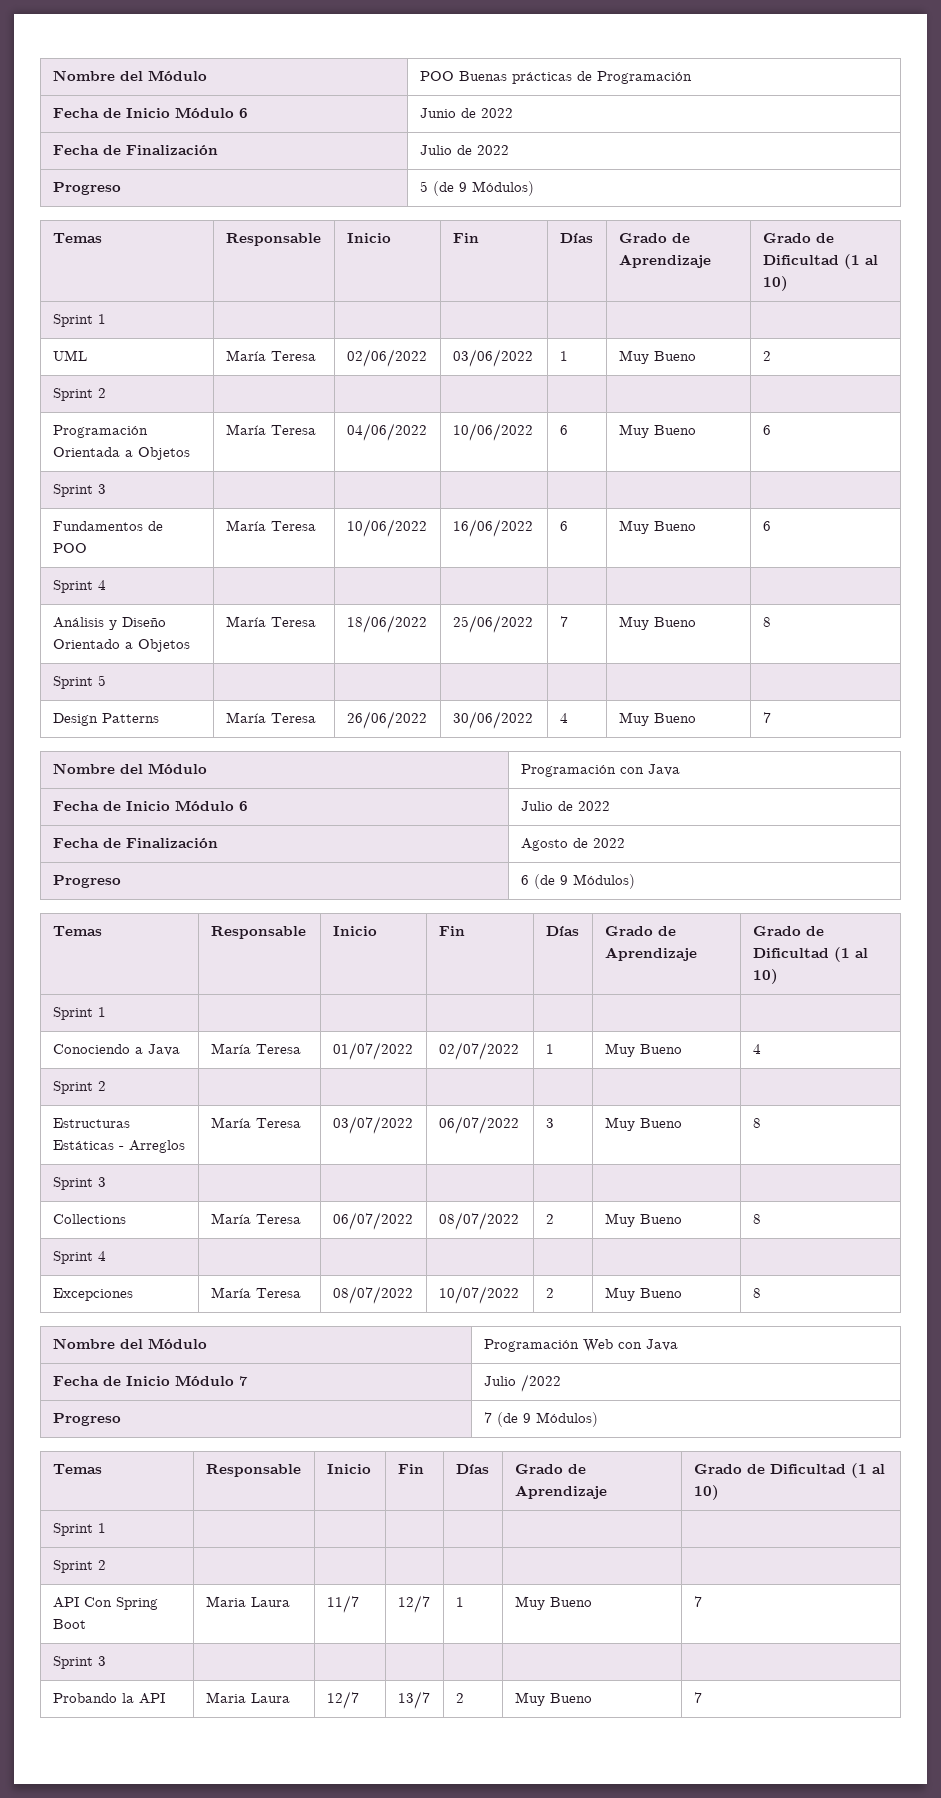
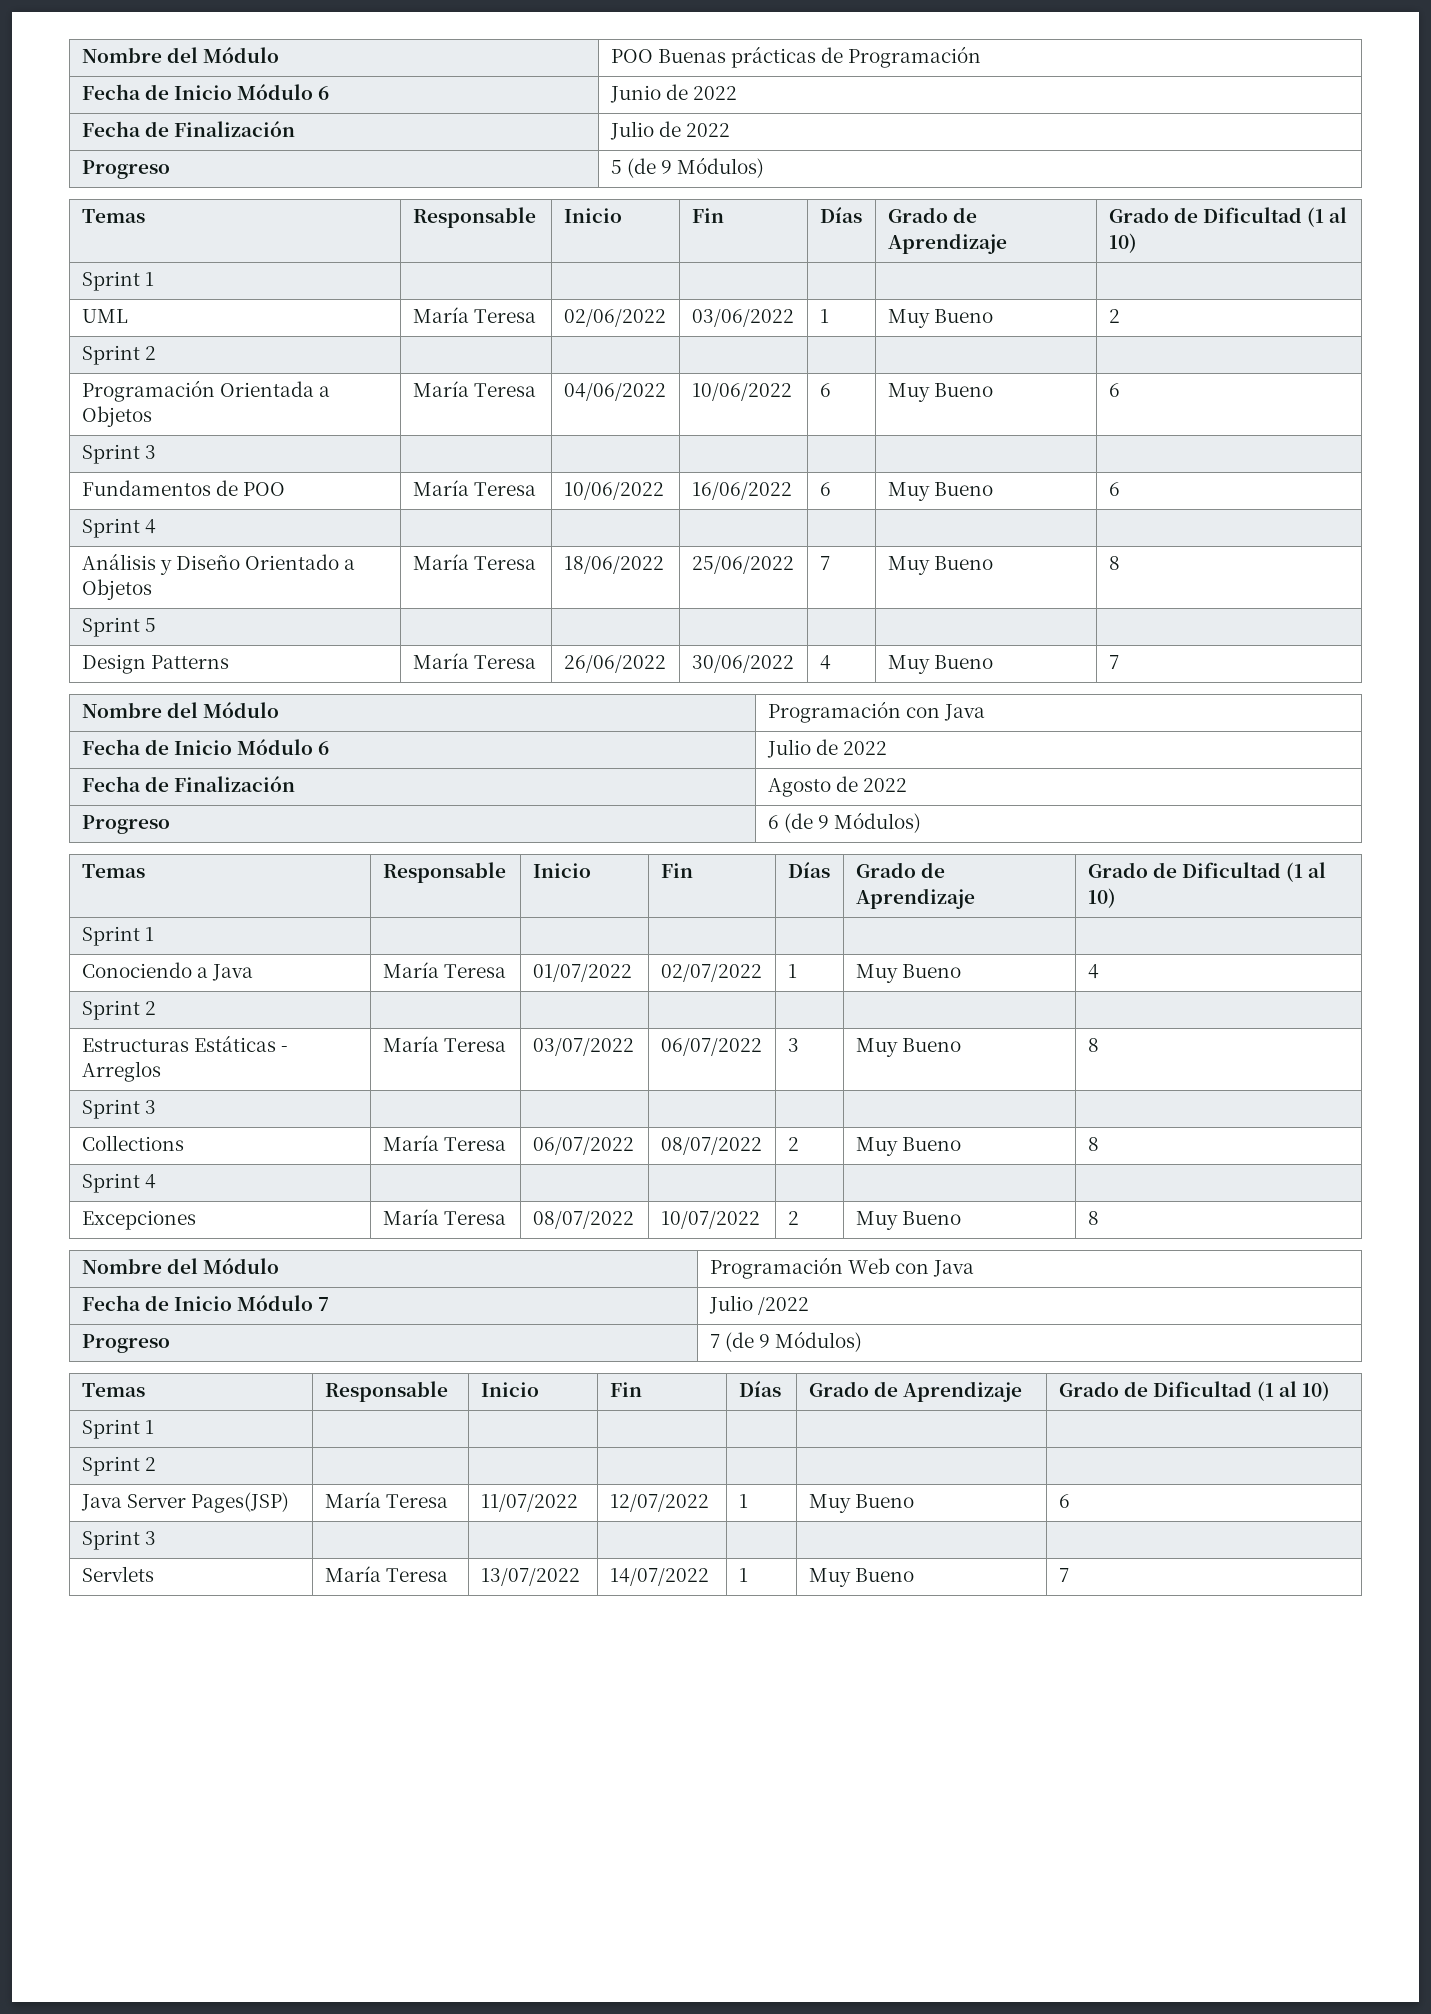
[52,1597,158,1610] [52,1619,86,1629] [205,1596,290,1607] [326,1595,359,1613] [397,1595,430,1613] [455,1597,464,1607] [514,1596,592,1610] [693,1596,702,1607] [52,1656,106,1669] [52,1693,165,1704] [205,1692,290,1703] [326,1691,359,1709] [397,1691,430,1709] [455,1693,464,1703] API Con Spring Boot | Maria Laura | 11/7 | 12/7 | 1 | Muy Bueno | 7 // Sprint 3 | | | | | | // Probando la API | Maria Laura | 12/7 | 13/7 | 2 -> [80,1492,289,1513] [324,1492,448,1508] [480,1494,578,1512] [609,1494,709,1512] [738,1494,748,1508] [808,1494,914,1513] [1058,1494,1070,1508] [81,1530,156,1550] [81,1566,154,1582] [324,1566,448,1582] [480,1568,580,1586] [609,1568,709,1586] [738,1568,748,1582] Java Server Pages(JSP) | María Teresa | 11/07/2022 | 12/07/2022 | 1 | Muy Bueno | 6 // Sprint 3 | | | | | | // Servlets | María Teresa | 13/07/2022 | 14/07/2022 | 1

